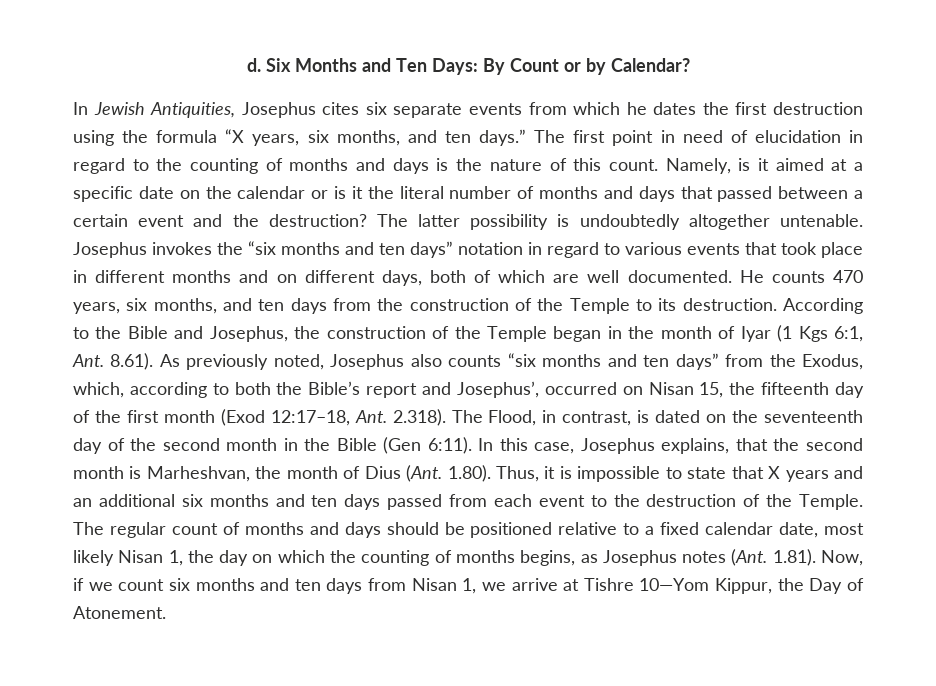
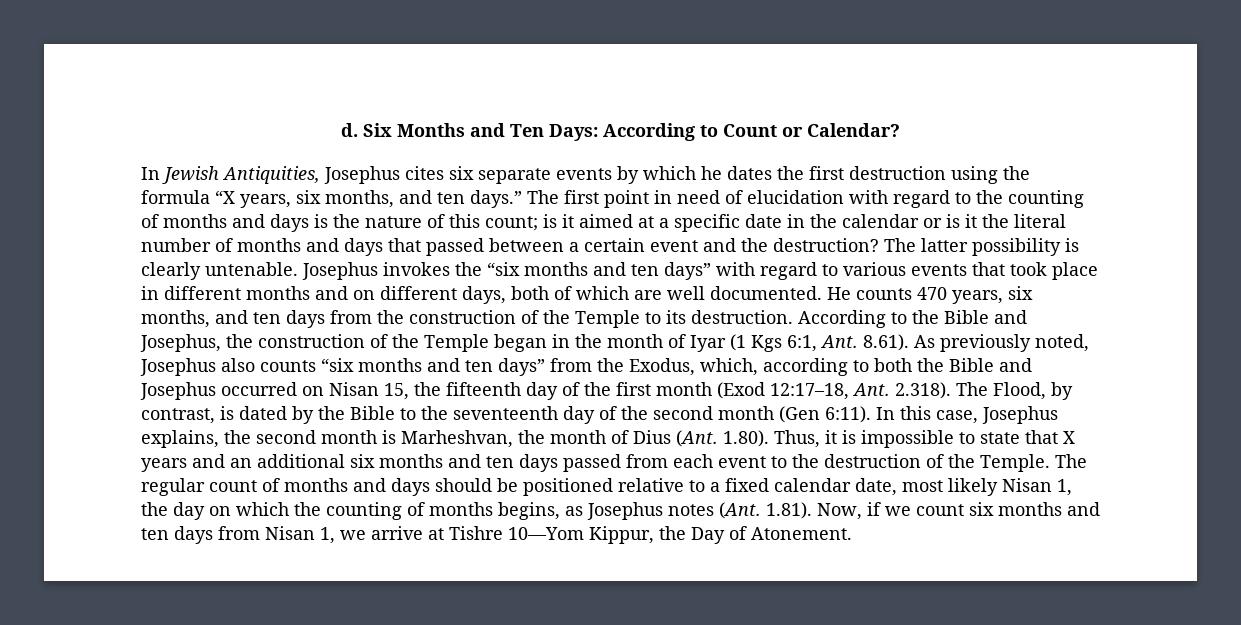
[482,58,505,75] By -> [603,123,718,141] According to
[585,58,606,75] by -> (803, 132) none
[528,102,567,115] from -> [617,166,639,184] by
[849,130,864,143] in -> [849,190,888,204] with
[608,158,731,174] count. Namely, -> [485,216,538,231] count;
[179,190,200,199] on -> [787,214,805,228] in
[579,214,770,230] undoubtedly altogether -> [141,262,201,280] clearly
[458,242,542,255] notation in -> [716,262,755,276] with
[308,381,539,398] Bible’s report and Josephus’, -> [949,358,1032,372] [140,382,216,400] Bible and Josephus
[542,410,557,423] in -> [1051,382,1073,400] by
[706,414,727,423] on -> [292,406,416,424] by the Bible to
[283,438,377,451] in the Bible -> (774, 413) none
[735,438,768,451] that -> (219, 439) none

